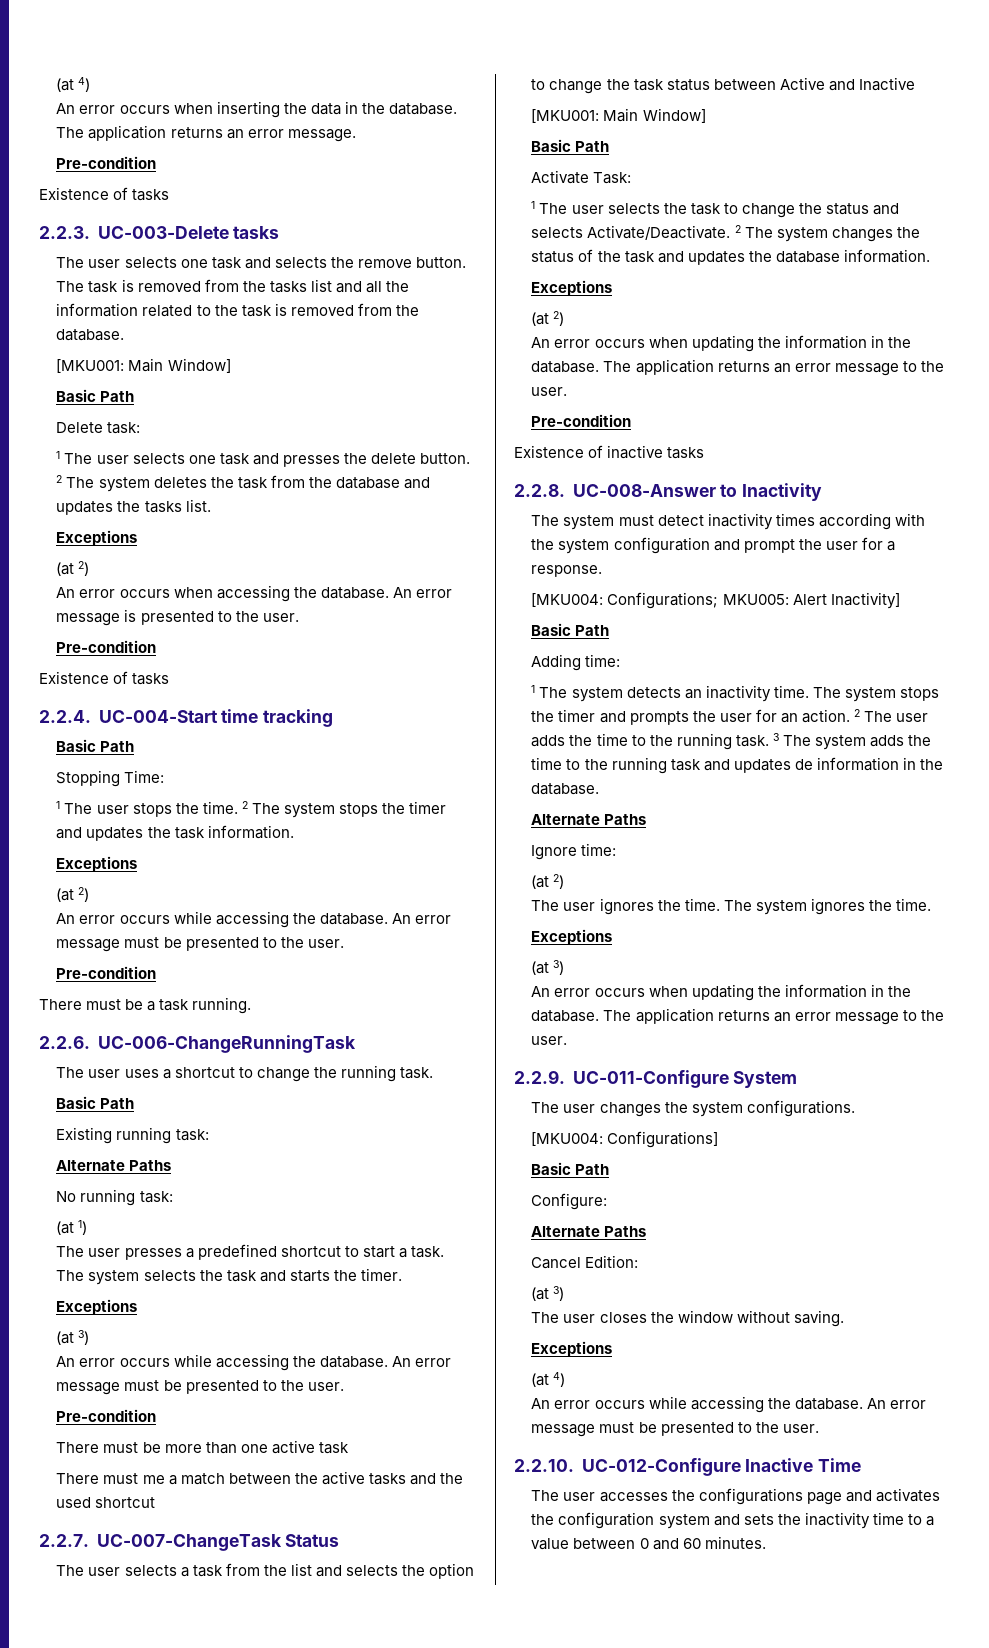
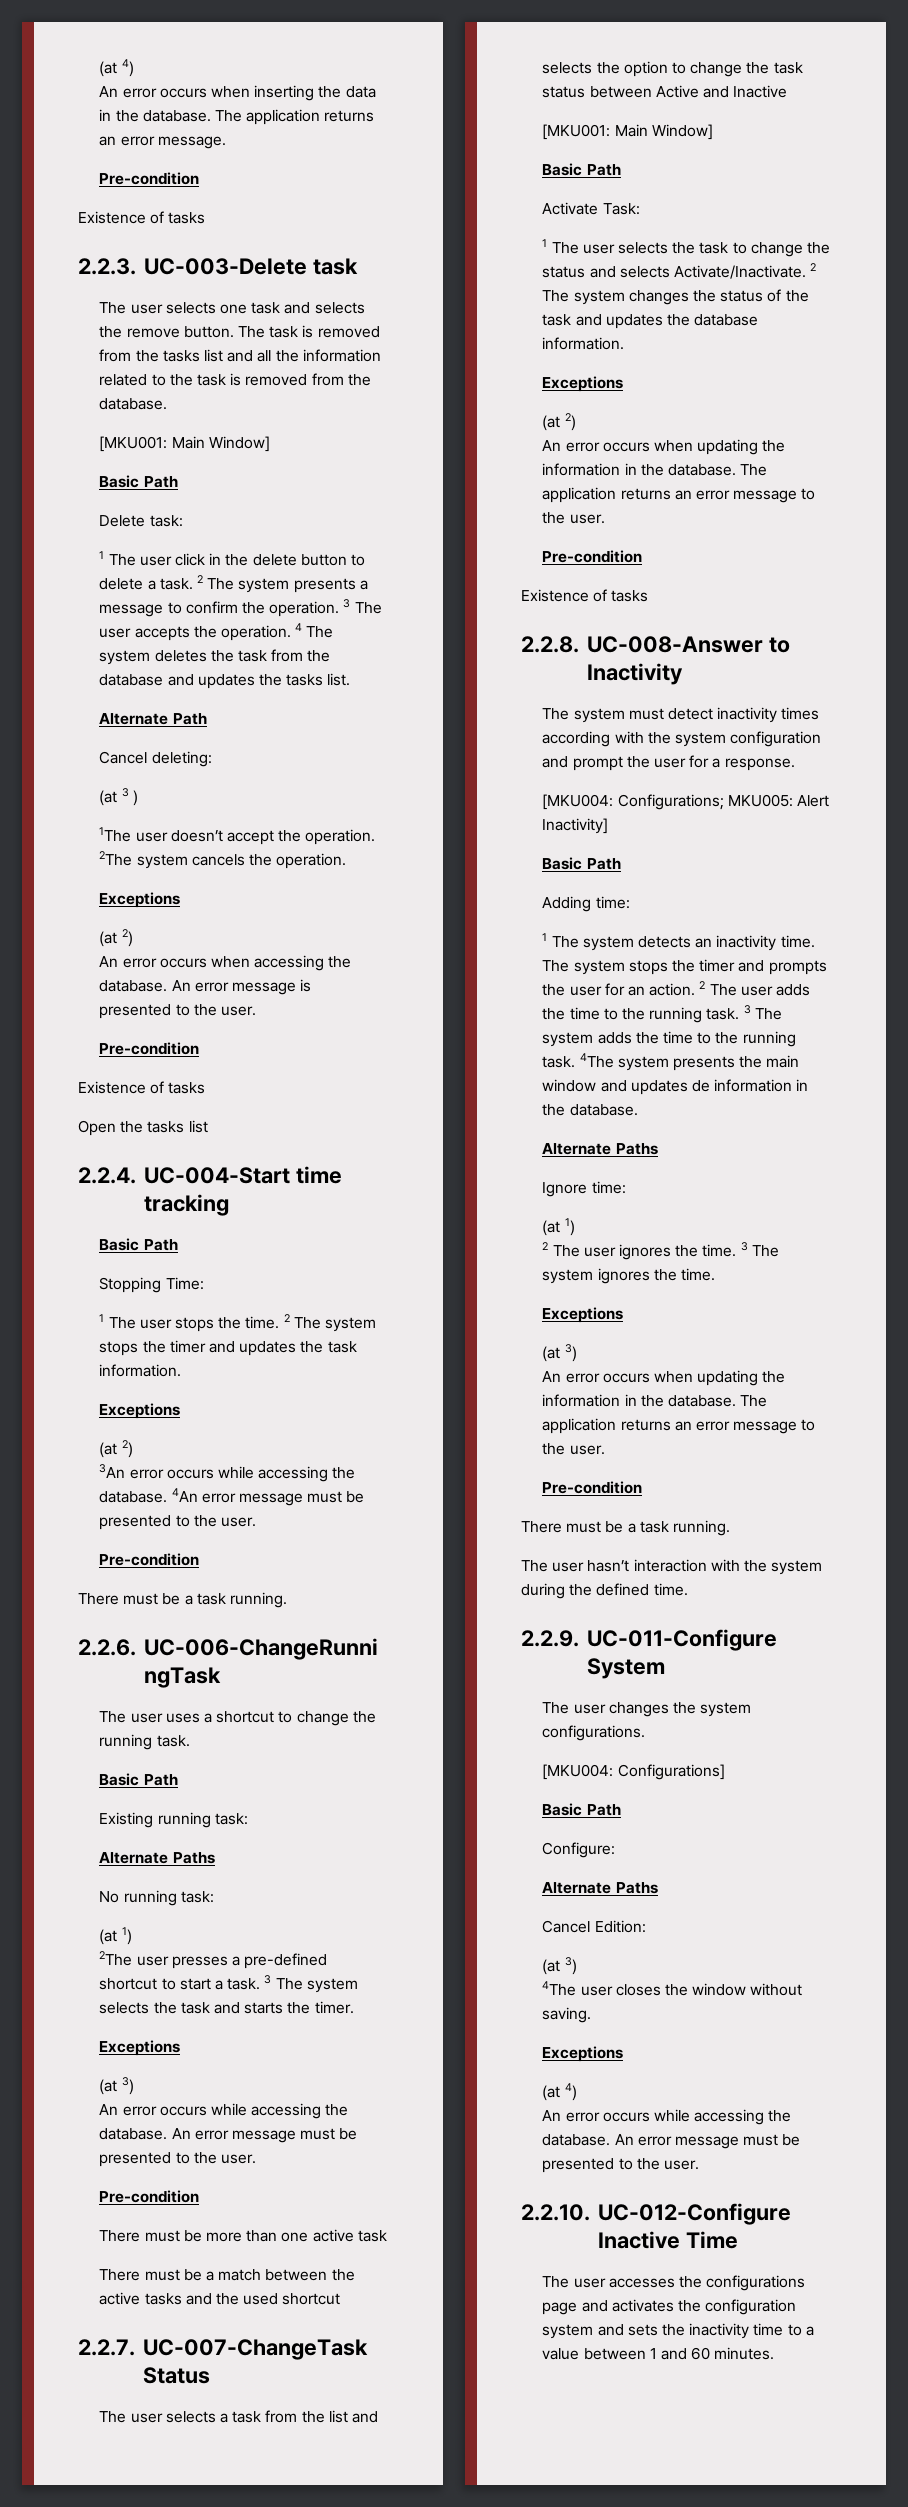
[233,226,280,239] tasks -> [312,258,358,275] task
[132,453,470,467] [56,475,63,483] selects one task and presses the delete button. 2 -> [174,553,365,566] [99,575,368,593] [99,599,382,617] [99,623,303,641] click in the delete button to delete a task. 2 The system presents a message to confirm the operation. 3 The user accepts the operation. 4
(211, 505) none -> [99,713,207,725] [99,751,212,767] [99,788,138,806] [99,827,376,845] [99,851,347,869] // Alternate Path // Cancel deleting: // (at 3 ) // 1The user doesn’t accept the operation. 2The system cancels the operation.
(170, 679) none -> [78,1120,208,1136] // Open the tasks list
[56,911,411,928] An error occurs while accessing the database. An -> [99,1464,356,1482] [99,1488,198,1503] 3An error occurs while accessing the database. 4An
[56,1246,85,1257] The -> [99,1951,133,1966] 2The
[197,1244,277,1260] predefined -> [244,1953,328,1969] pre-defined
(444, 1252) none -> [264,1975,272,1984] 3
[142,1475,165,1484] me -> [183,2269,202,2281] be
[587,225,731,240] Activate/Deactivate. -> [673,265,806,279] Activate/Inactivate.
[607,445,664,459] inactive -> (608, 595) none
[670,759,701,771] task -> [542,1053,800,1071] [542,1079,597,1092] task. 4The system presents the main window
[553,874,565,889] 2) // -> [564,1218,575,1236] [542,1242,549,1250] 1) // 2
(720, 904) none -> [740,1242,748,1251] 3
(568, 1040) none -> [542,1481,643,1494] [521,1520,730,1536] [521,1559,823,1575] [521,1583,688,1599] // Pre-condition // There must be a task running. // The user hasn’t interaction with the system during the defined time.
[531,1312,560,1323] The -> [542,1981,577,1996] 4The
[639,1538,649,1549] 0 -> [649,2348,657,2359] 1

